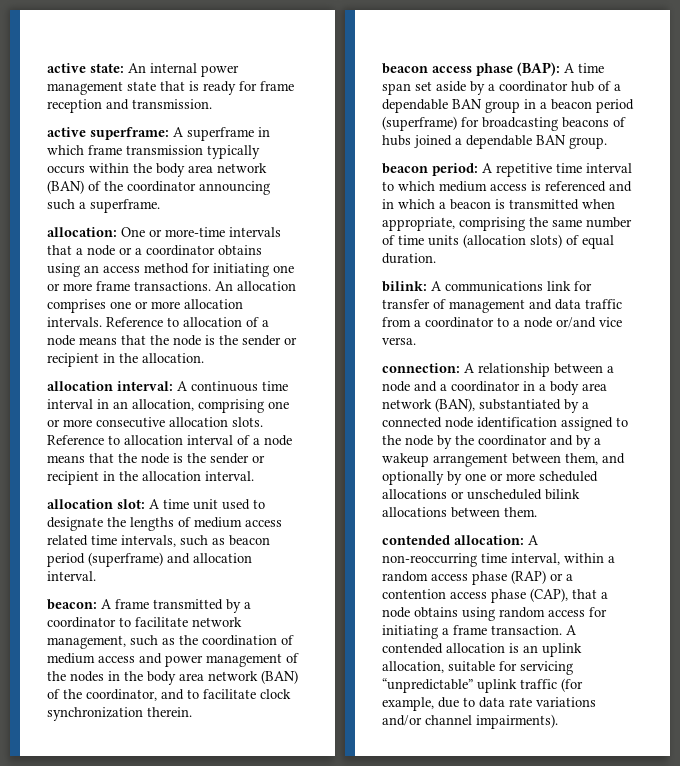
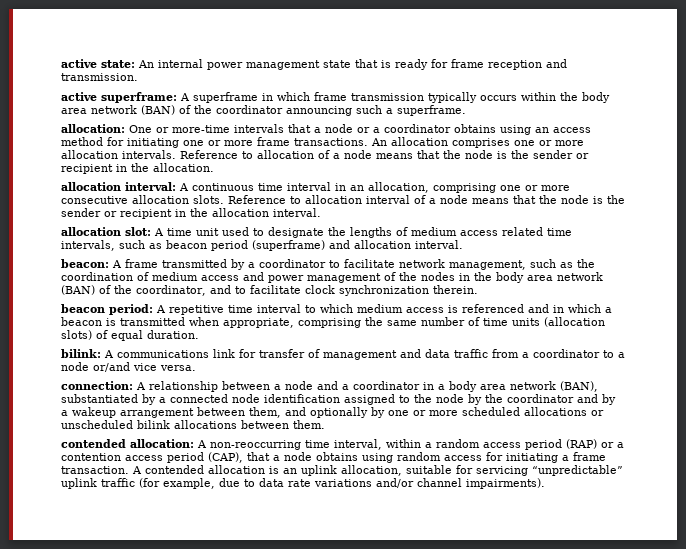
[382,62,604,76] [382,81,621,95] [382,99,634,113] [382,116,626,131] [382,135,607,149] // beacon access phase (BAP): A time span set aside by a coordinator hub of a dependable BAN group in a beacon period (superframe) for broadcasting beacons of hubs joined a dependable BAN group. -> (478, 289) none
[472,571,507,585] phase -> [525,439,562,450] period
[491,589,526,603] phase -> [167,452,204,463] period

